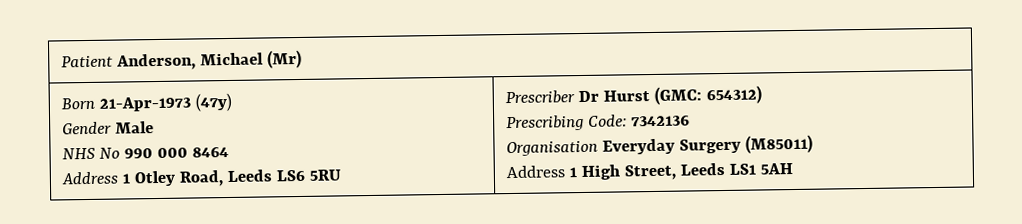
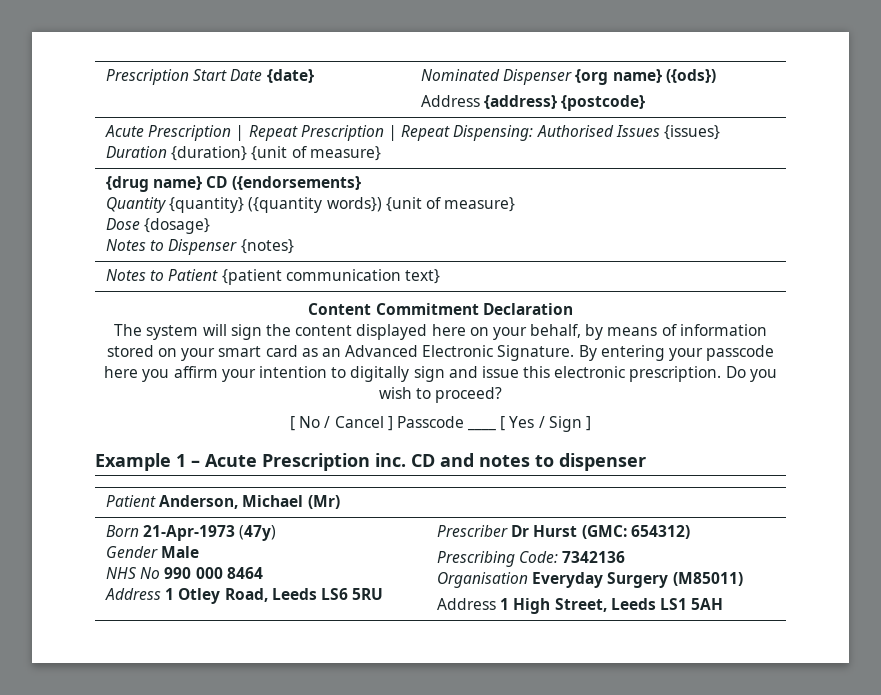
(61, 61) none -> [106,69,314,85] [421,69,716,85] [421,95,646,111] [105,125,720,141] [106,146,381,161] [106,176,361,192] [106,197,516,213] [106,218,211,234] [106,239,294,255] [106,269,440,285] [308,303,573,315] [114,324,767,340] [106,345,775,361] [104,366,777,382] [378,387,503,403] [289,416,464,431] [467,416,592,432] [95,453,646,471] Prescription Start Date {date} | Nominated Dispenser {org name} ({ods}) // Address {address} {postcode} // Acute Prescription | Repeat Prescription | Repeat Dispensing: Authorised Issues {issues} Duration {duration} {unit of measure} // {drug name} CD ({endorsements} // Quantity {quantity} ({quantity words}) {unit of measure} // Dose {dosage} // Notes to Dispenser {notes} // Notes to Patient {patient communication text} // Content Commitment Declaration // The system will sign the content displayed here on your behalf, by means of information stored on your smart card as an Advanced Electronic Signature. By entering your passcode here you affirm your intention to digitally sign and issue this electronic prescription. Do you wish to proceed? // [ No / Cancel ] Passcode ____ [ Yes / Sign ] // Example 1 – Acute Prescription inc. CD and notes to dispenser //

